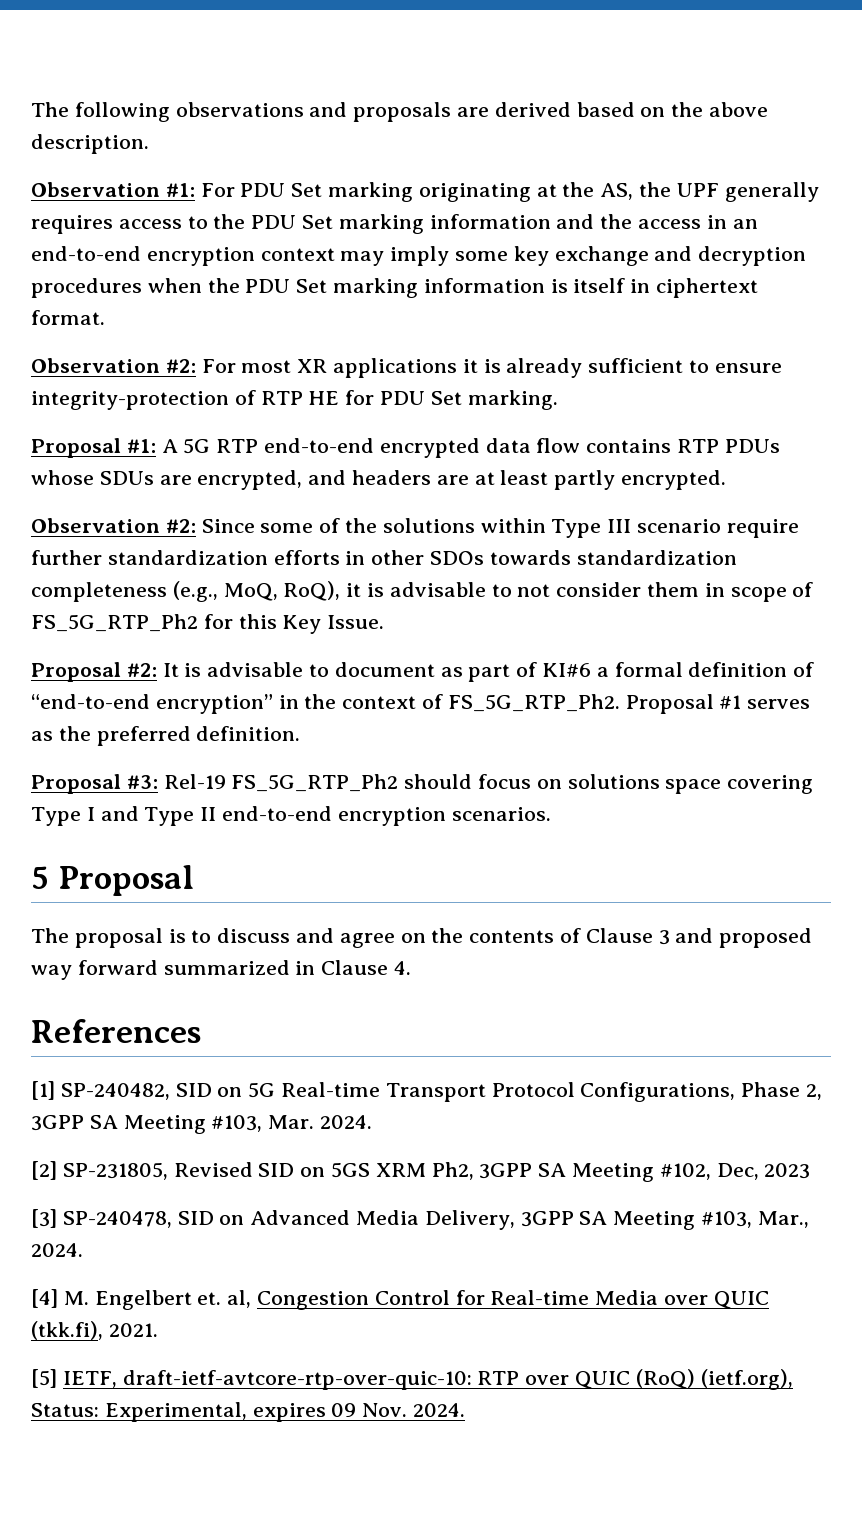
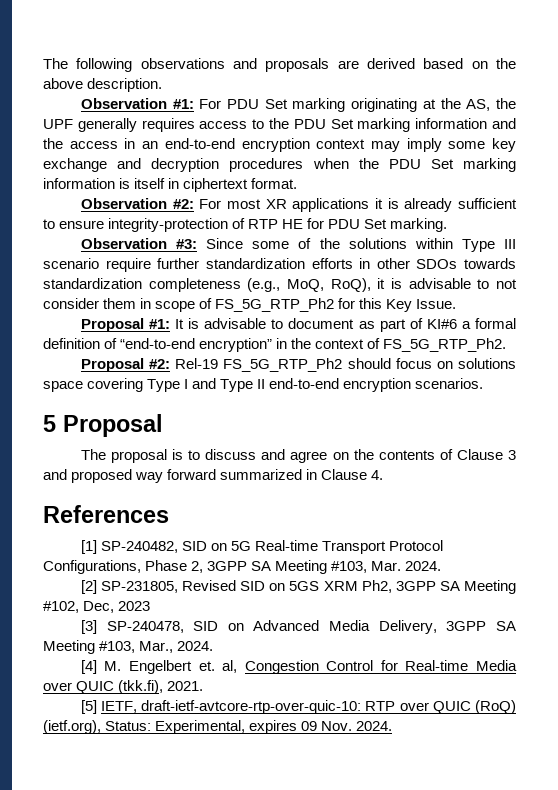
[31,438,780,458] [31,470,727,490] [31,518,196,533] // Proposal #1: A 5G RTP end-to-end encrypted data flow contains RTP PDUs whose SDUs are encrypted, and headers are at least partly encrypted. // Observation #2: -> [80,238,197,249] // Observation #3:
[126,663,157,677] #2: -> [148,319,170,329] #1:
[625,694,811,714] [31,726,301,746] [31,774,158,794] Proposal #1 serves as the preferred definition. // Proposal #3: -> [80,358,171,372] // Proposal #2:

